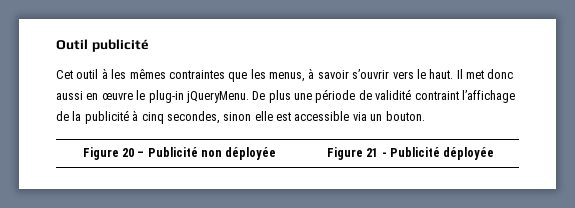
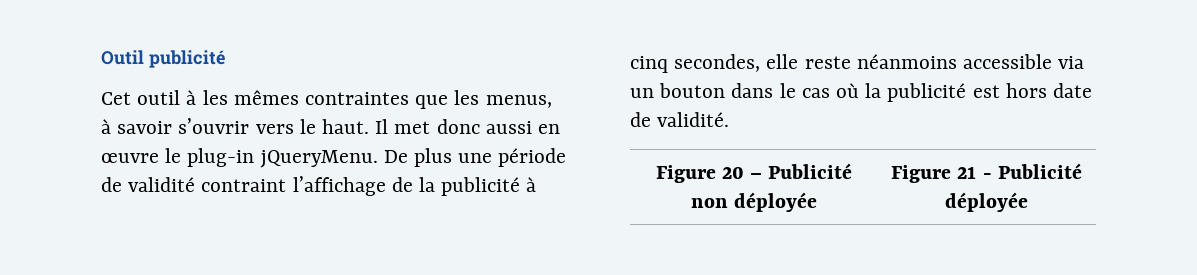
[223,111,425,121] sinon elle est accessible via un bouton. -> [766,54,1085,69] [630,83,1093,102] [630,112,730,127] elle reste néanmoins accessible via un bouton dans le cas où la publicité est hors date de validité.

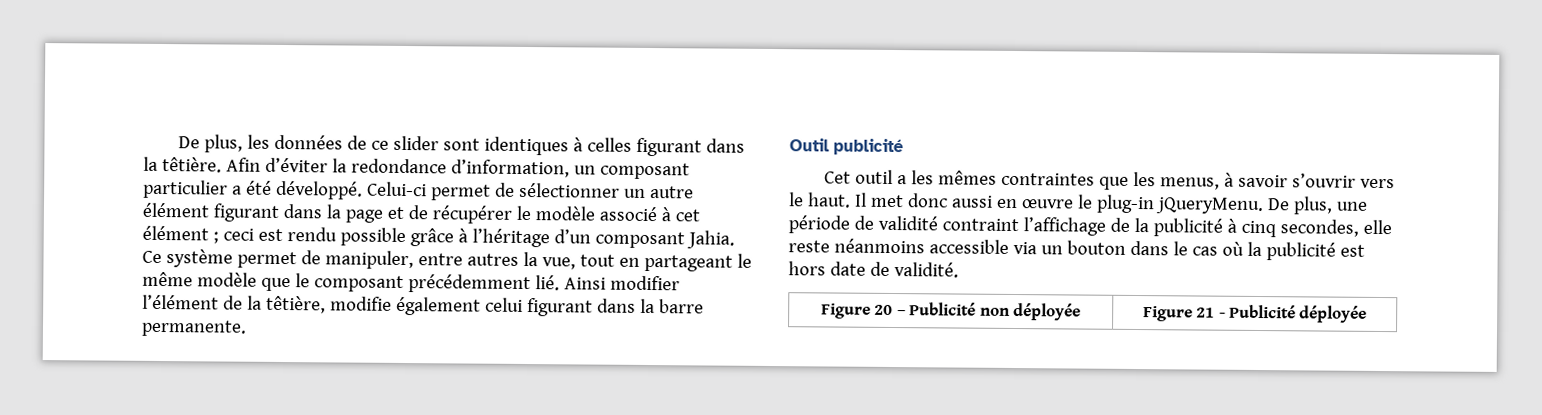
(101, 57) none -> [178,134,746,157] [143,156,690,180] [143,179,694,201] [142,202,700,224] [142,225,735,249] [142,249,752,272] [142,271,680,294] [142,294,704,317] [141,319,247,337] De plus, les données de ce slider sont identiques à celles figurant dans la têtière. Afin d’éviter la redondance d’information, un composant particulier a été développé. Celui-ci permet de sélectionner un autre élément figurant dans la page et de récupérer le modèle associé à cet élément ; ceci est rendu possible grâce à l’héritage d’un composant Jahia. Ce système permet de manipuler, entre autres la vue, tout en partageant le même modèle que le composant précédemment lié. Ainsi modifier l’élément de la têtière, modifie également celui figurant dans la barre permanente. //
[186,90,197,105] à -> [897,175,908,185] a
[414,148,453,167] plus -> [1292,196,1333,215] plus,

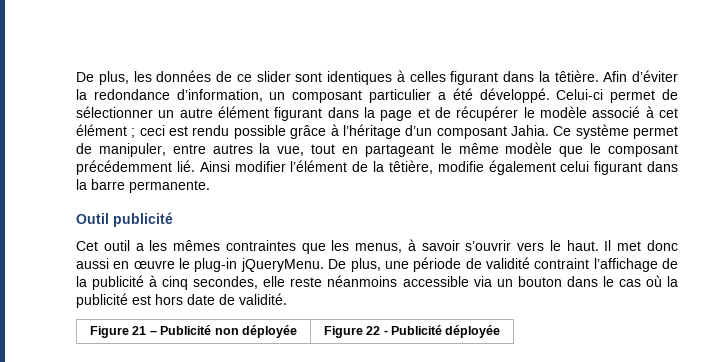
[874,304,894,316] 20 -> [132,326,147,335] 21
[1196,307,1216,318] 21 -> [366,326,381,335] 22

